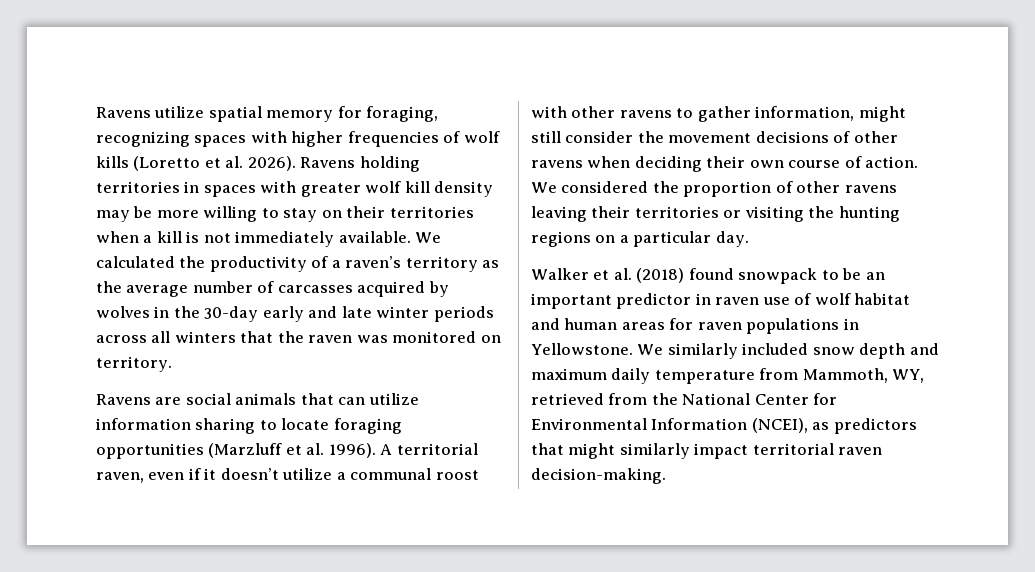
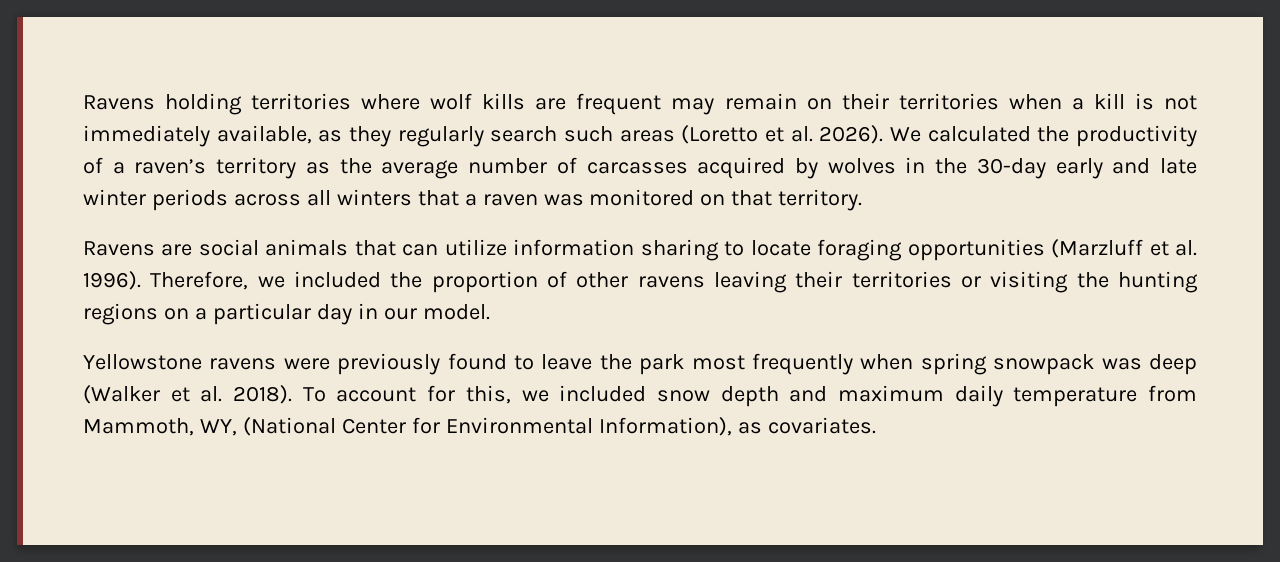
[96,106,439,122] [96,131,500,147] [96,156,420,172] [96,181,494,197] [96,206,318,222] Ravens utilize spatial memory for foraging, recognizing spaces with higher frequencies of wolf kills (Loretto et al. 2026). Ravens holding territories in spaces with greater wolf kill density may be more willing to stay -> [83,93,797,115] Ravens holding territories where wolf kills are frequent may remain
[338,231,411,243] available. -> [216,125,884,147] available, as they regularly search such areas (Loretto et al. 2026).
[277,331,304,343] the -> [464,194,477,206] a
(501, 339) none -> [731,190,773,206] that
[380,443,478,455] [96,468,479,483] [531,106,906,122] [531,131,898,143] [531,156,919,172] [531,181,649,193] A territorial raven, even if it doesn’t utilize a communal roost with other ravens to gather information, might still consider the movement decisions of other ravens when deciding their own course of action. We considered -> [150,271,381,290] Therefore, we included
[715,231,749,247] [531,268,885,284] [531,293,911,309] [531,318,859,334] [531,343,738,359] day. // Walker et al. (2018) found snowpack to be an important predictor in raven use of wolf habitat and human areas for raven populations in Yellowstone. We similarly -> [316,303,490,325] [83,353,1197,375] [83,385,549,404] day in our model. // Yellowstone ravens were previously found to leave the park most frequently when spring snowpack was deep (Walker et al. 2018). To account for this, we
[531,393,838,405] [531,418,917,434] [531,443,883,459] [531,468,666,484] retrieved from the National Center for Environmental Information (NCEI), as predictors that might similarly impact territorial raven decision-making. -> [242,417,876,436] (National Center for Environmental Information), as covariates.

